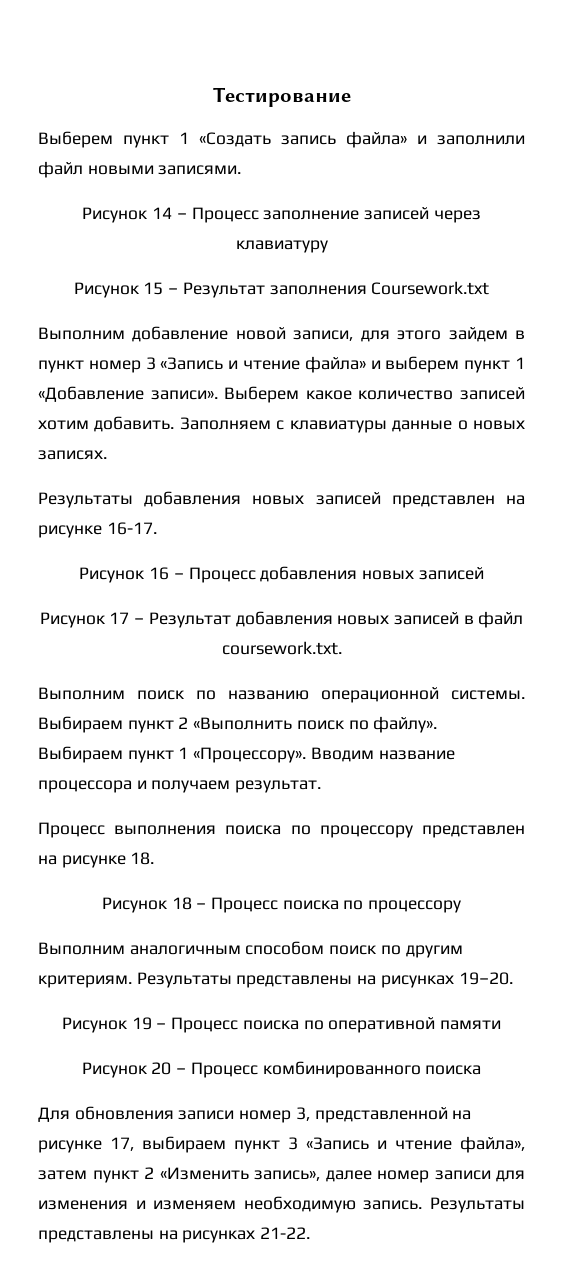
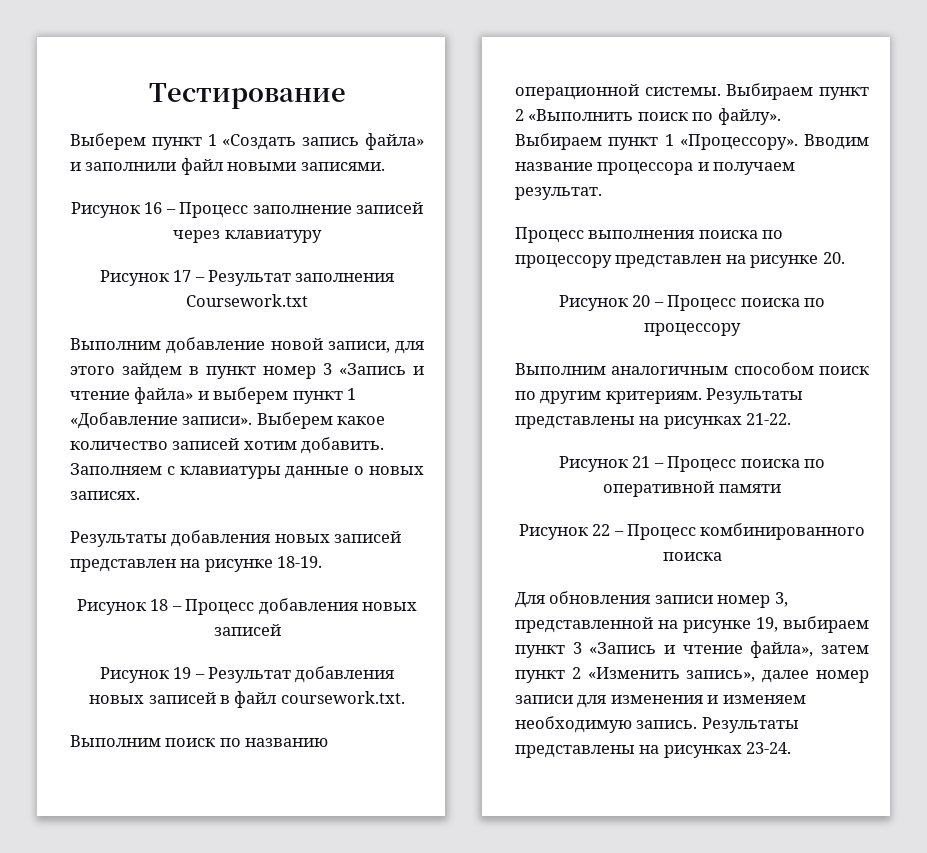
[152,207,173,219] 14 -> [144,202,163,214] 16
[143,282,164,295] 15 -> [173,270,192,282] 17
[106,522,157,535] [79,567,170,583] 16-17. // Рисунок 16 -> [277,556,323,568] [76,599,169,615] 18-19. // Рисунок 18
[109,612,130,624] 17 -> [173,667,192,679] 19
[130,852,155,865] [101,897,192,913] 18. // Рисунок 18 -> [822,252,845,264] [558,295,651,311] 20. // Рисунок 20
[458,972,513,985] [61,1017,152,1033] 19–20. // Рисунок 19 -> [746,413,792,425] [558,456,651,472] 21-22. // Рисунок 21
[151,1062,172,1075] 20 -> [592,524,611,536] 22
[110,1137,134,1151] 17, -> [756,617,778,632] 19,
[260,1227,311,1239] 21-22. -> [746,742,792,754] 23-24.

